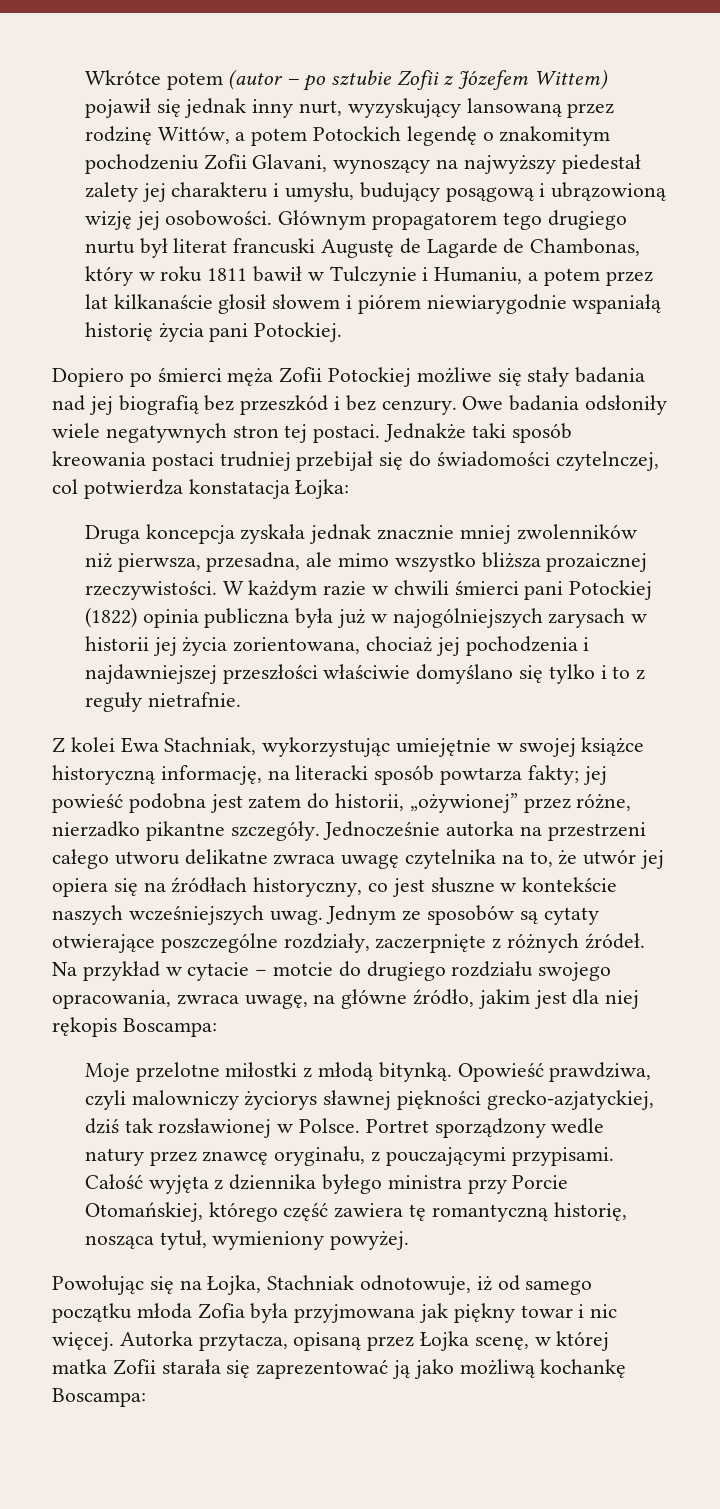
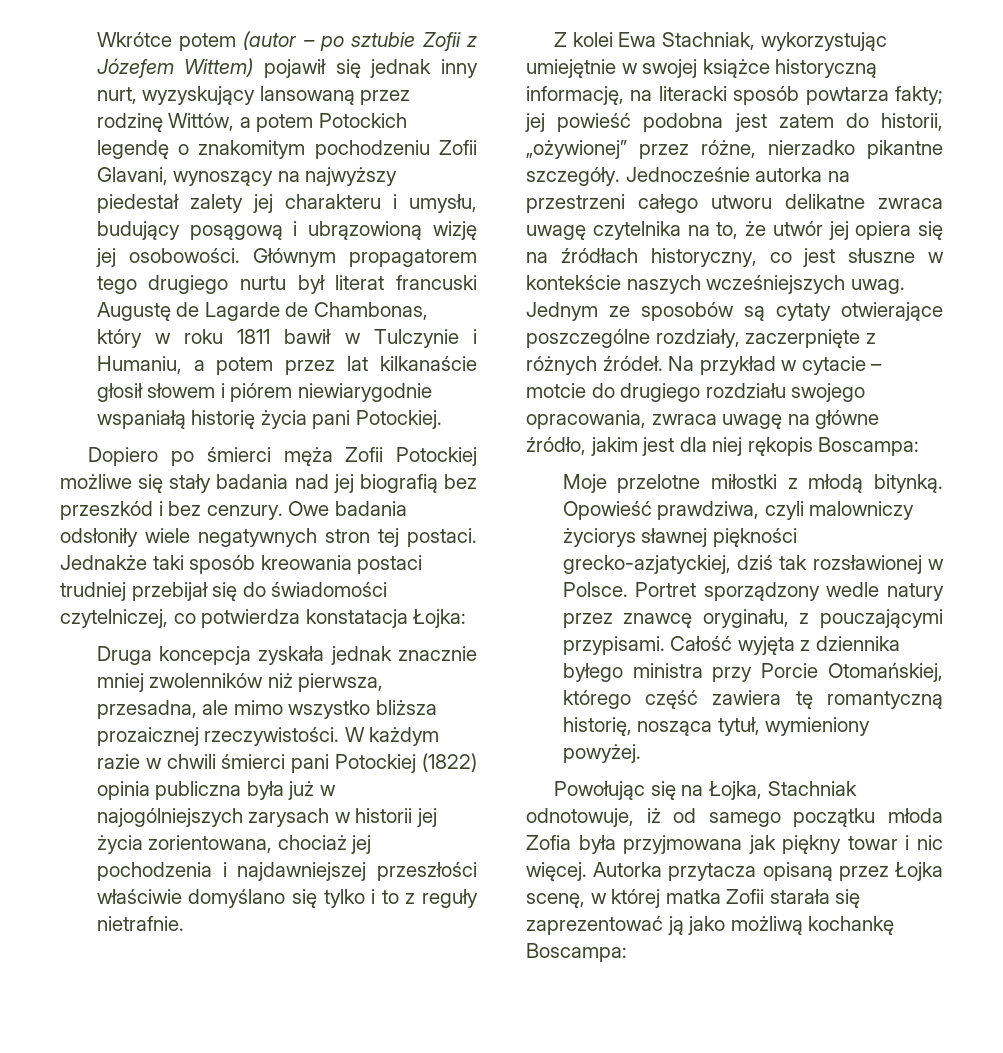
[555,451,659,471] [52,479,78,494] czytelnczej, col -> [60,609,196,628] czytelniczej, co
[244,994,308,1009] uwagę, -> [722,414,783,429] uwagę
[198,1333,288,1351] przytacza, -> [668,863,757,881] przytacza

